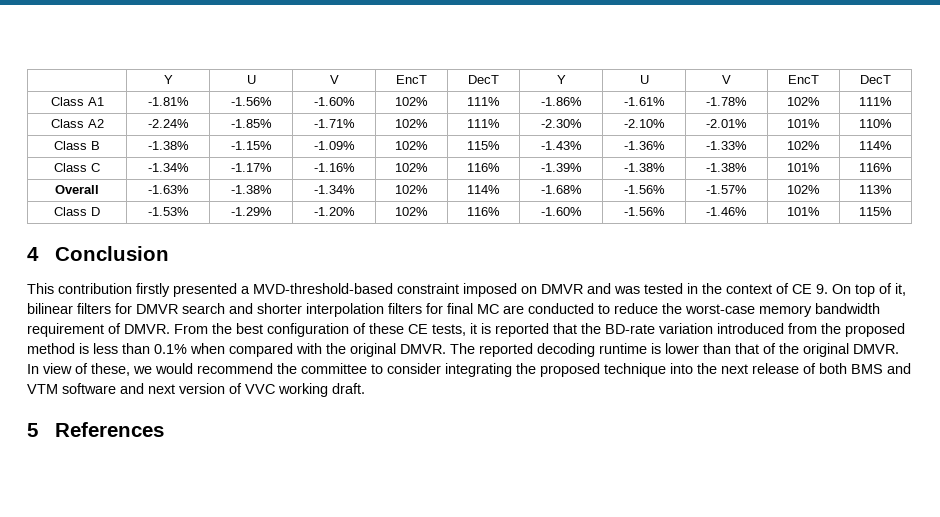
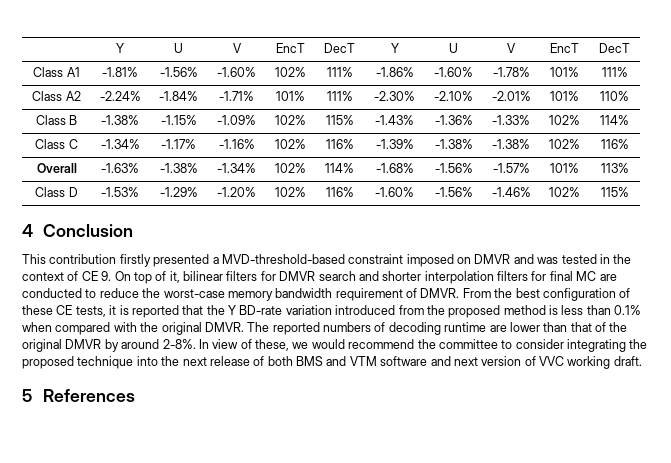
[623,97,665,106] -1.61% -> [434,67,473,77] -1.60%
[787,97,820,106] 102% -> [550,67,579,77] 101%
[230,119,272,128] -1.85% -> [159,91,198,101] -1.84%
[395,119,428,128] 102% -> [275,91,305,101] 101%
[787,163,820,172] 101% -> [549,139,580,149] 102%
[787,185,820,194] 102% -> [550,163,579,173] 101%
[787,207,820,216] 101% -> [549,187,580,197] 102%
(601, 328) none -> [228,305,236,315] Y
(533, 350) none -> [323,322,386,332] numbers of
[651,343,661,354] is -> [489,325,507,332] are
[853,344,899,354] DMVR. -> [65,339,196,352] DMVR by around 2-8%.

